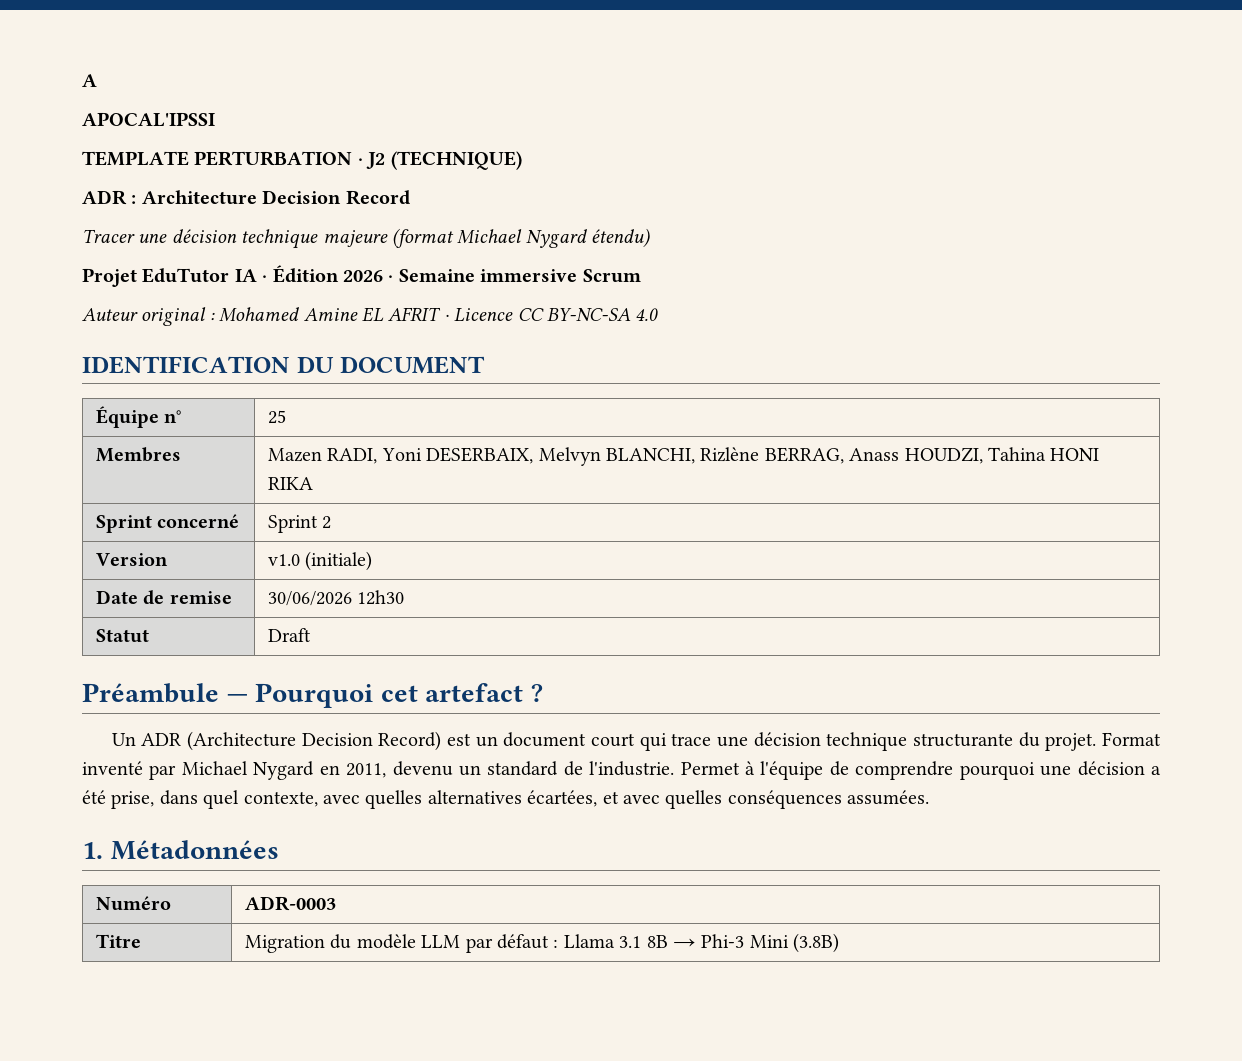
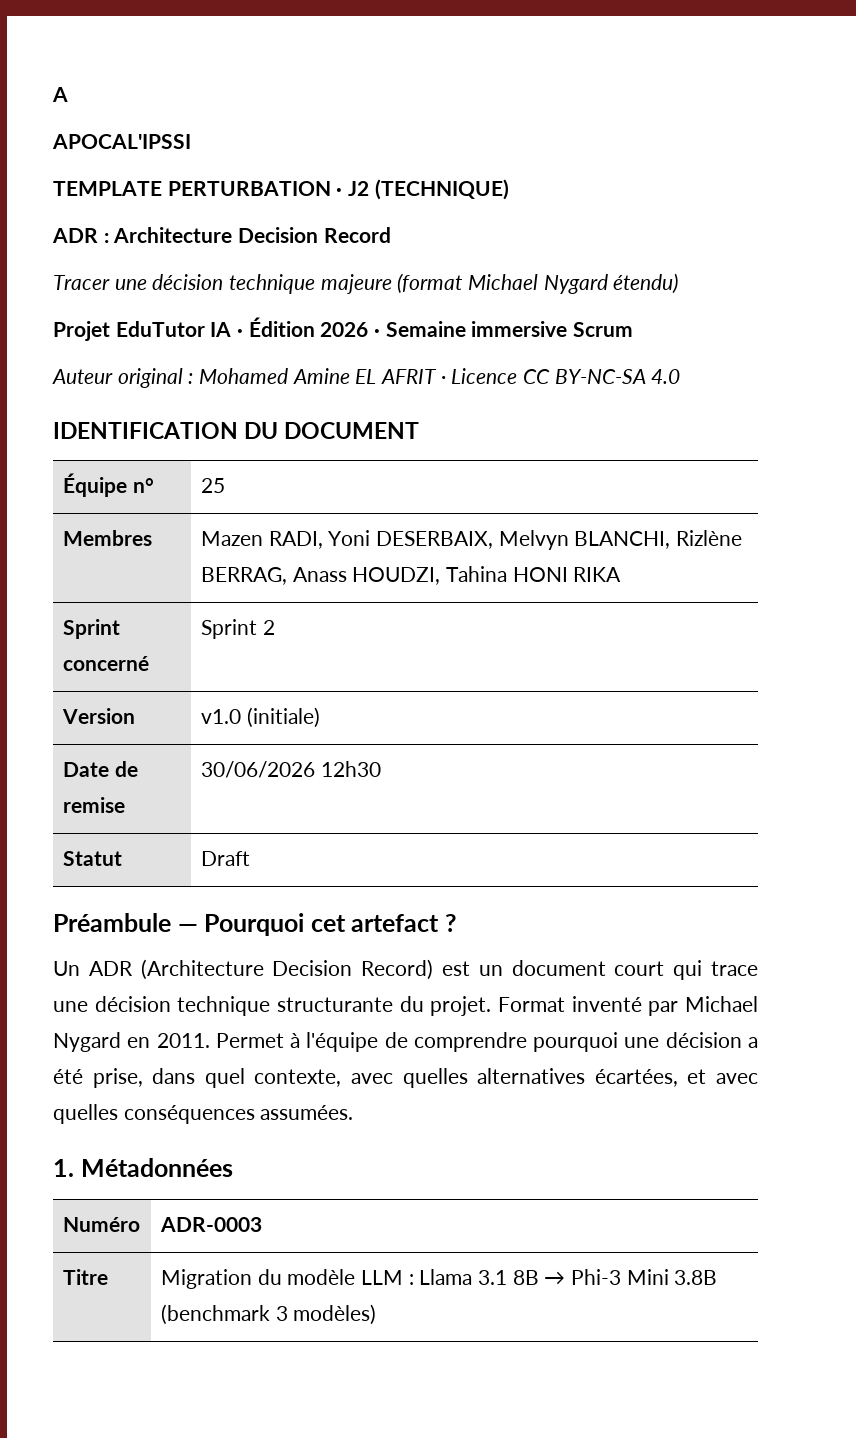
[346,761,675,778] 2011, devenu un standard de l'industrie. -> [156,1033,210,1048] 2011.
[465,934,550,953] par défaut -> (404, 1277) none
[793,933,840,953] (3.8B) -> [674,1270,718,1285] [161,1304,377,1325] 3.8B (benchmark 3 modèles)

